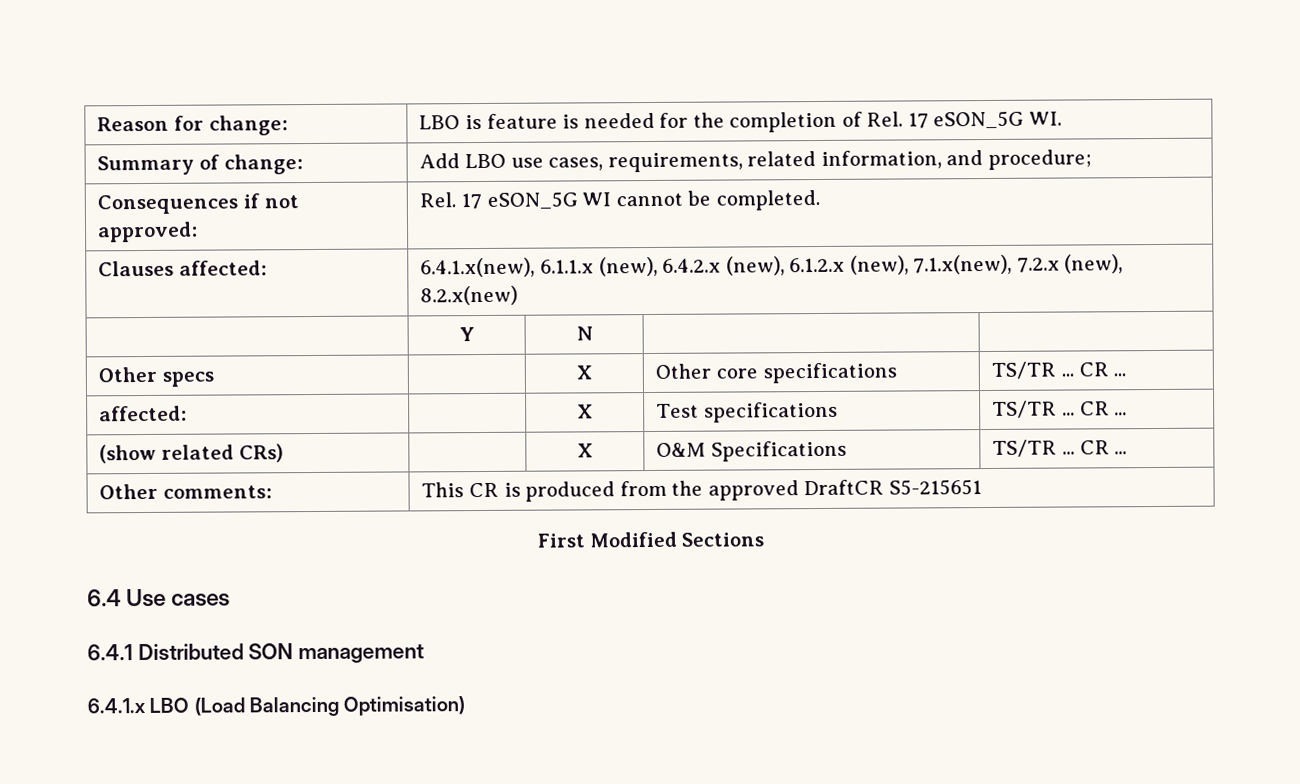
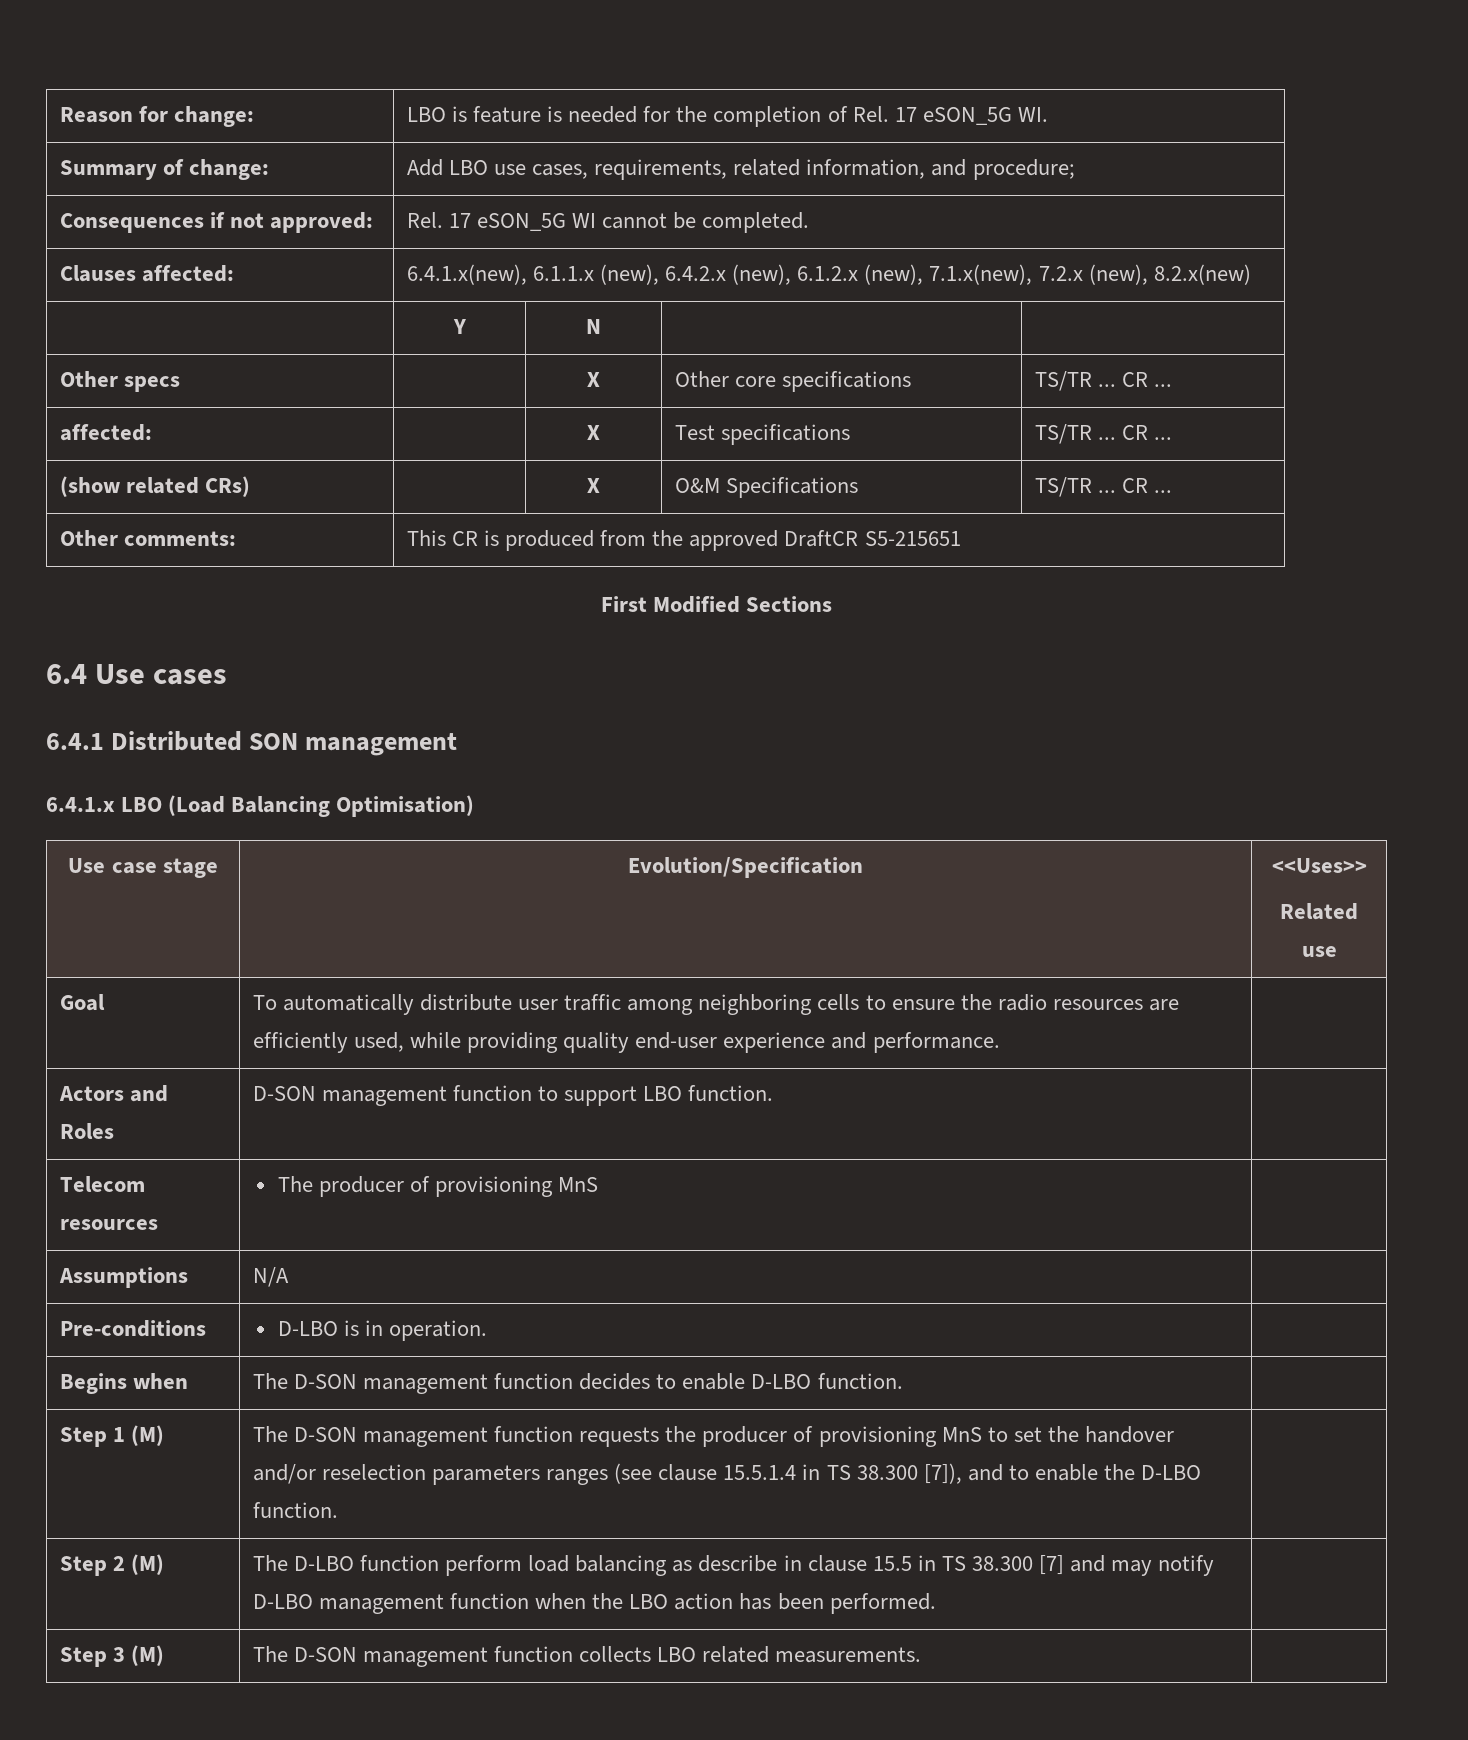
(466, 706) none -> [68,858,218,878] [628,857,863,878] [1271,858,1367,873] [1280,903,1358,920] [1301,946,1337,957] [59,994,105,1011] [252,994,1179,1015] [252,1032,1000,1053] [58,1085,169,1102] [59,1123,114,1139] [252,1085,774,1106] [59,1176,145,1192] [59,1219,158,1230] [277,1176,599,1197] [58,1267,188,1288] [252,1267,289,1287] [59,1320,206,1337] [277,1320,487,1341] [59,1373,189,1394] [252,1373,903,1394] [59,1425,165,1447] [252,1426,1174,1447] [252,1463,1202,1485] [252,1502,338,1518] [59,1554,165,1576] [252,1555,1215,1576] [252,1593,936,1614] [59,1645,165,1667] [252,1646,922,1667] // Use case stage | Evolution/Specification | <<Uses>> // Related use // Goal | To automatically distribute user traffic among neighboring cells to ensure the radio resources are efficiently used, while providing quality end-user experience and performance. | // Actors and Roles | D-SON management function to support LBO function. | // Telecom resources | The producer of provisioning MnS | // Assumptions | N/A | // Pre-conditions | D-LBO is in operation. | // Begins when | The D-SON management function decides to enable D-LBO function. | // Step 1 (M) | The D-SON management function requests the producer of provisioning MnS to set the handover and/or reselection parameters ranges (see clause 15.5.1.4 in TS 38.300 [7]), and to enable the D-LBO function. | // Step 2 (M) | The D-LBO function perform load balancing as describe in clause 15.5 in TS 38.300 [7] and may notify D-LBO management function when the LBO action has been performed. | // Step 3 (M) | The D-SON management function collects LBO related measurements. |

